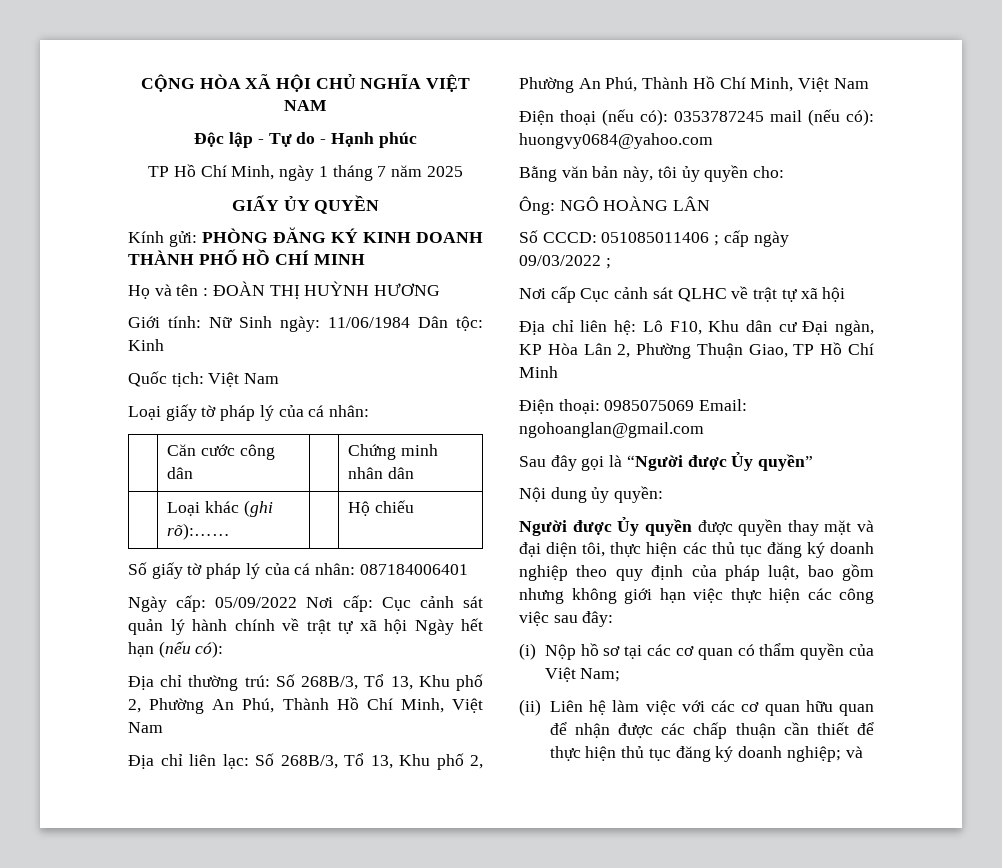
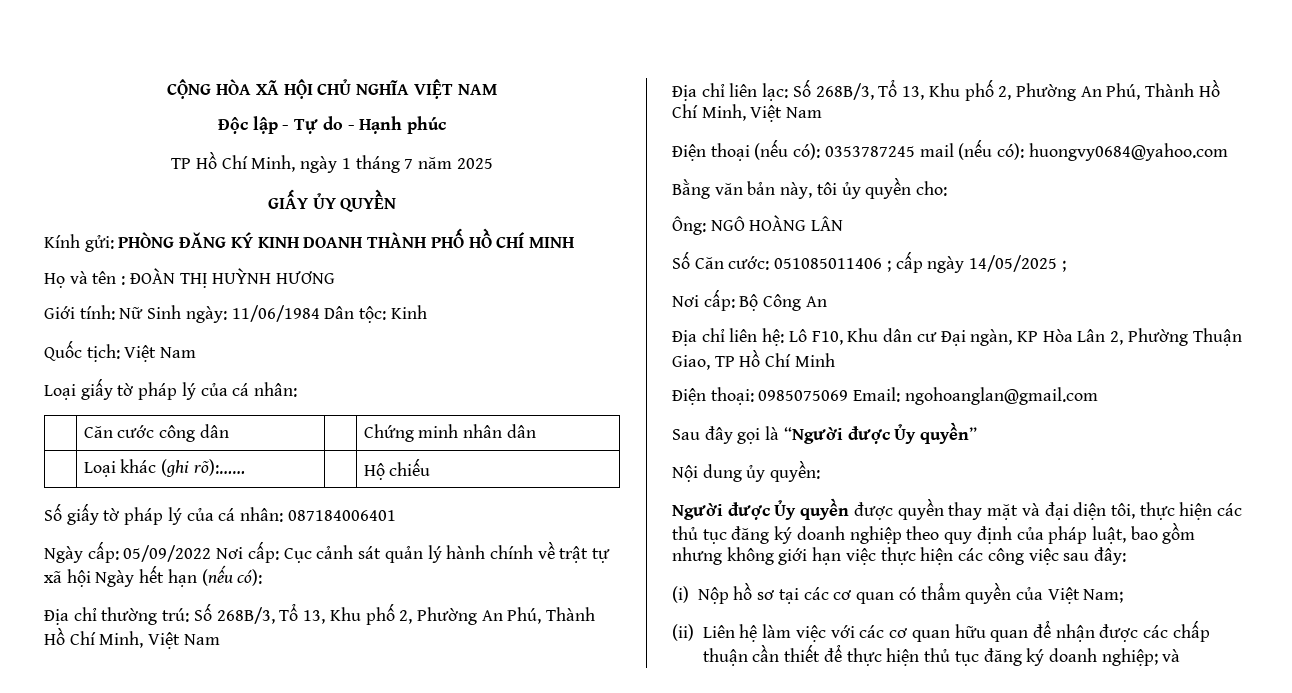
[542,232,597,243] CCCD: -> [694,256,770,270] Căn cước:
[519,255,601,266] 09/03/2022 -> [969,255,1058,272] 14/05/2025
[550,286,846,303] cấp Cục cảnh sát QLHC về trật tự xã hội -> [703,289,827,311] cấp: Bộ Công An

